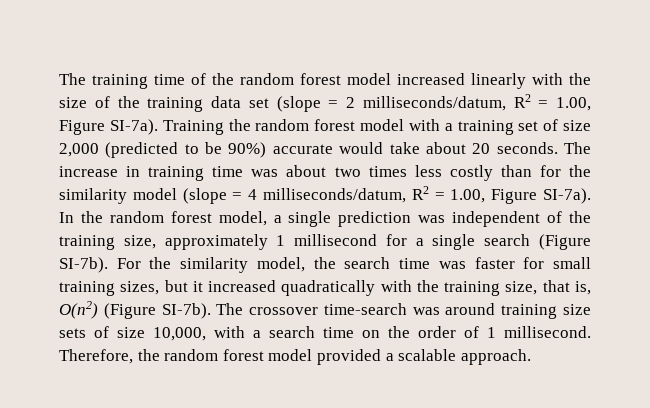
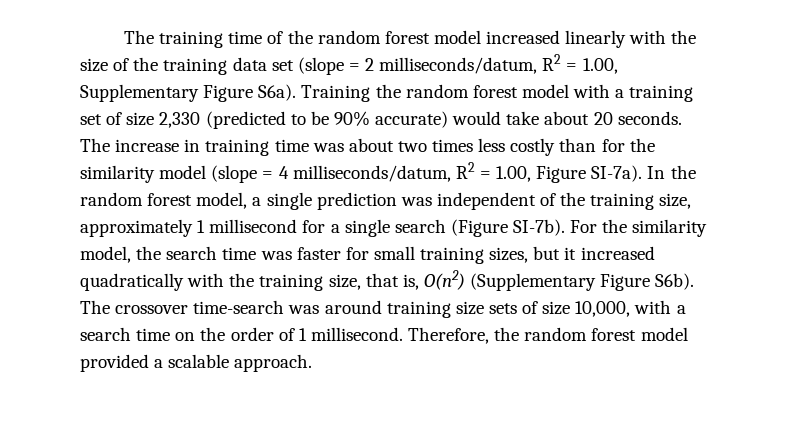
[59,119,158,135] Figure SI-7a). -> [80,84,297,102] Supplementary Figure S6a).
[59,143,99,157] 2,000 -> [159,112,201,128] 2,330
[228,142,333,158] 90%) accurate -> [333,111,449,128] 90% accurate)
[103,303,211,319] (Figure SI-7b). -> [470,273,695,291] (Supplementary Figure S6b).

